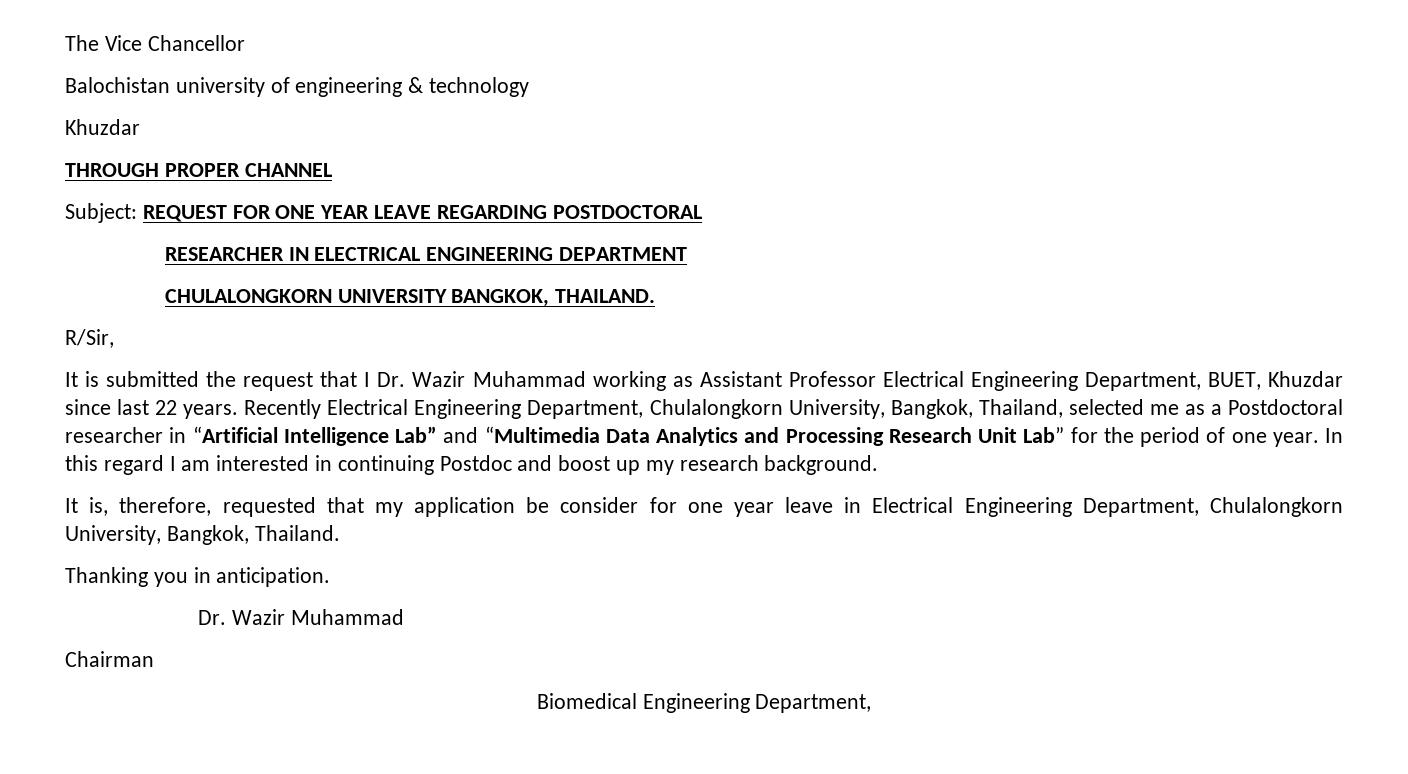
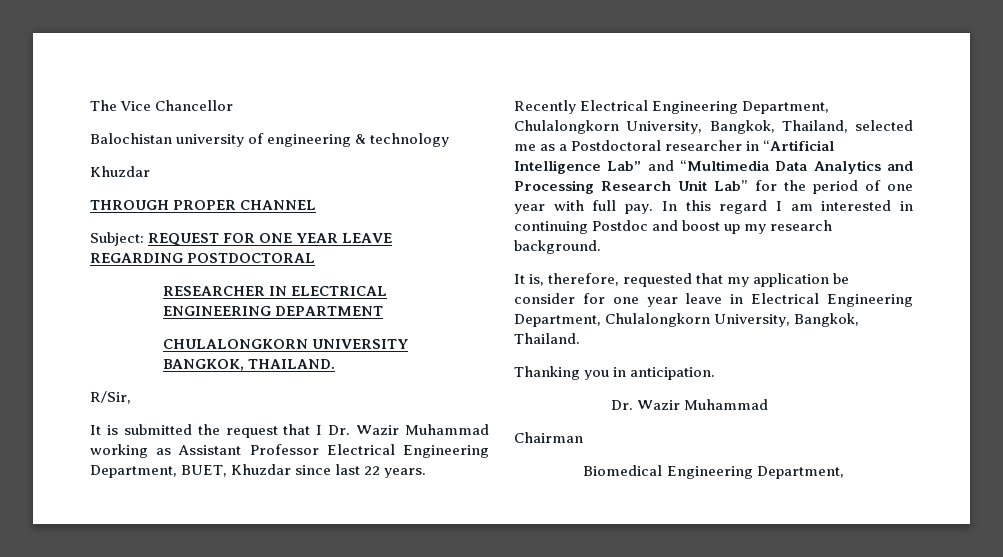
[1272,432,1319,447] year. -> [514,200,654,214] year with full pay.

